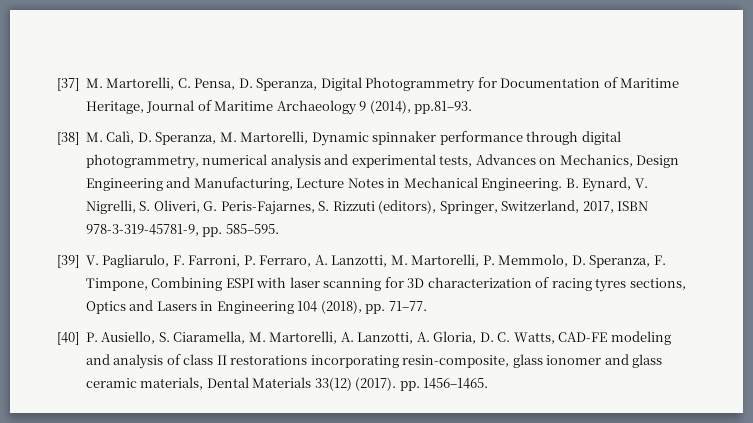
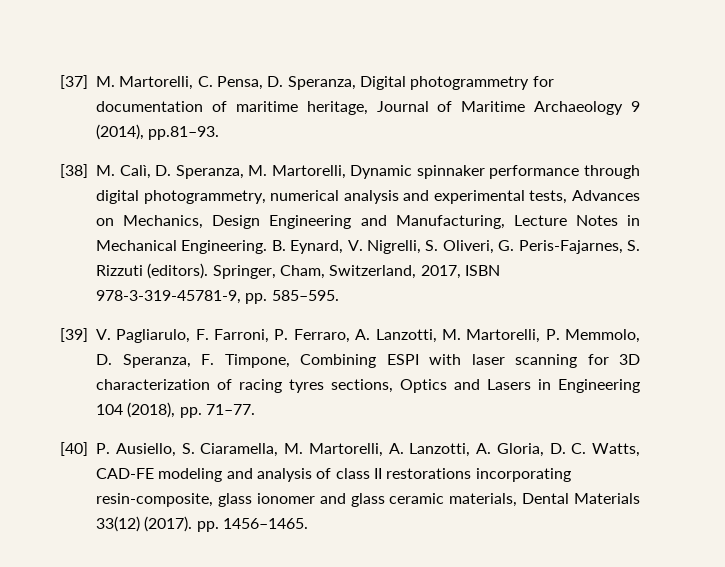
[365,77,680,92] [85,101,144,114] Photogrammetry for Documentation of Maritime Heritage, -> [410,76,554,90] [96,101,368,115] photogrammetry for documentation of maritime heritage,
[378,200,498,214] (editors), Springer, -> [147,263,325,279] (editors). Springer, Cham,

